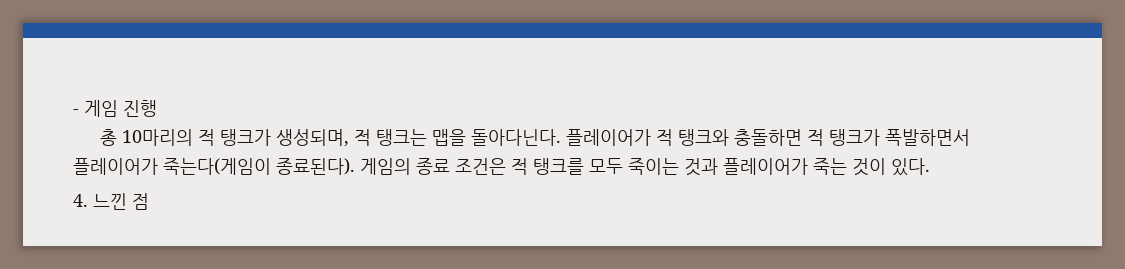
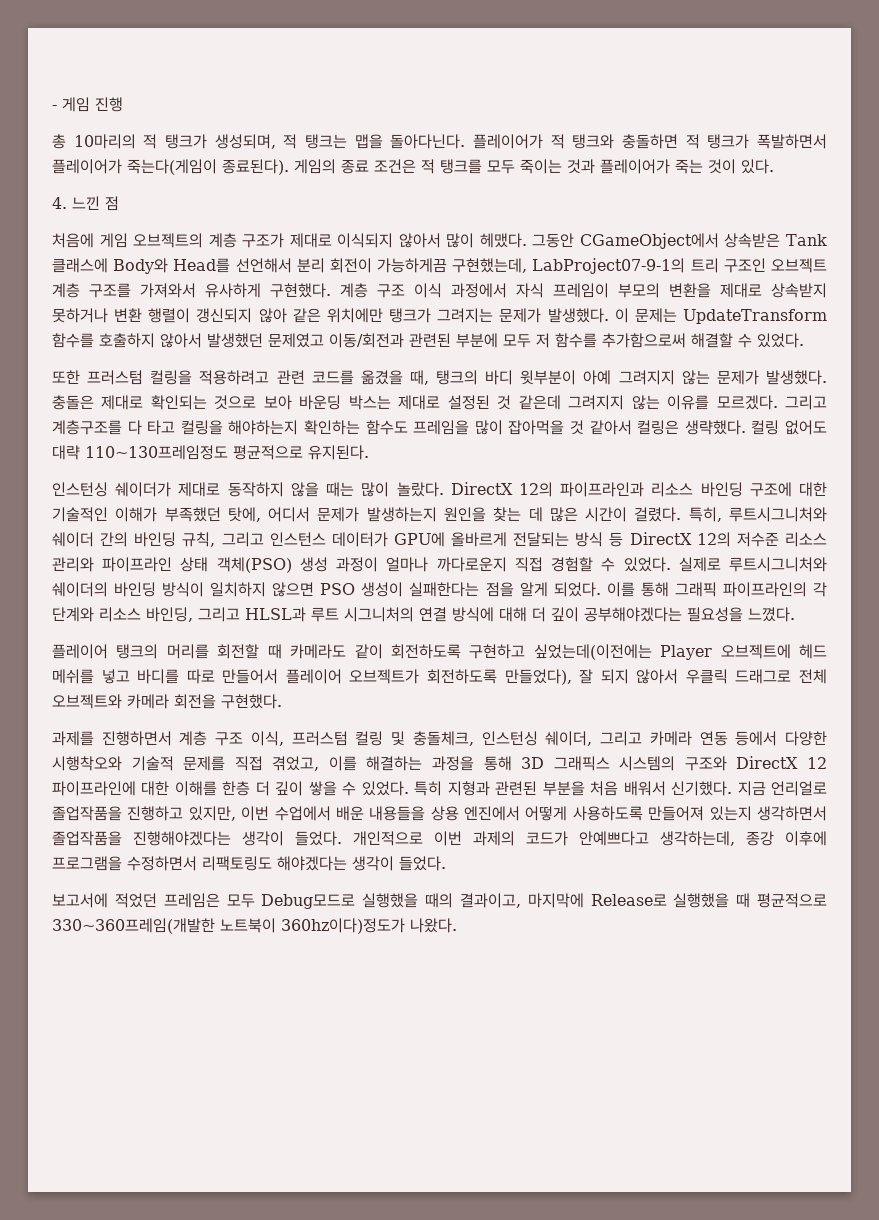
(149, 201) none -> [52,233,828,249] [52,258,827,274] [52,283,827,298] [52,308,827,324] [52,333,804,348] [52,370,827,385] [52,395,827,410] [52,420,828,435] [52,445,369,460] [52,482,827,497] [52,507,828,522] [52,532,827,547] [52,557,828,573] [52,582,828,597] [52,607,795,622] [52,644,827,660] [52,669,827,685] [52,694,282,709] [52,731,828,746] [52,756,827,771] [52,781,828,796] [52,806,827,821] [52,831,827,846] [52,856,446,871] [52,893,828,909] [52,918,457,934] // 처음에 게임 오브젝트의 계층 구조가 제대로 이식되지 않아서 많이 헤맸다. 그동안 CGameObject에서 상속받은 Tank 클래스에 Body와 Head를 선언해서 분리 회전이 가능하게끔 구현했는데, LabProject07-9-1의 트리 구조인 오브젝트 계층 구조를 가져와서 유사하게 구현했다. 계층 구조 이식 과정에서 자식 프레임이 부모의 변환을 제대로 상속받지 못하거나 변환 행렬이 갱신되지 않아 같은 위치에만 탱크가 그려지는 문제가 발생했다. 이 문제는 UpdateTransform 함수를 호출하지 않아서 발생했던 문제였고 이동/회전과 관련된 부분에 모두 저 함수를 추가함으로써 해결할 수 있었다. // 또한 프러스텀 컬링을 적용하려고 관련 코드를 옮겼을 때, 탱크의 바디 윗부분이 아예 그려지지 않는 문제가 발생했다. 충돌은 제대로 확인되는 것으로 보아 바운딩 박스는 제대로 설정된 것 같은데 그려지지 않는 이유를 모르겠다. 그리고 계층구조를 다 타고 컬링을 해야하는지 확인하는 함수도 프레임을 많이 잡아먹을 것 같아서 컬링은 생략했다. 컬링 없어도 대략 110~130프레임정도 평균적으로 유지된다. // 인스턴싱 쉐이더가 제대로 동작하지 않을 때는 많이 놀랐다. DirectX 12의 파이프라인과 리소스 바인딩 구조에 대한 기술적인 이해가 부족했던 탓에, 어디서 문제가 발생하는지 원인을 찾는 데 많은 시간이 걸렸다. 특히, 루트시그니처와 쉐이더 간의 바인딩 규칙, 그리고 인스턴스 데이터가 GPU에 올바르게 전달되는 방식 등 DirectX 12의 저수준 리소스 관리와 파이프라인 상태 객체(PSO) 생성 과정이 얼마나 까다로운지 직접 경험할 수 있었다. 실제로 루트시그니처와 쉐이더의 바인딩 방식이 일치하지 않으면 PSO 생성이 실패한다는 점을 알게 되었다. 이를 통해 그래픽 파이프라인의 각 단계와 리소스 바인딩, 그리고 HLSL과 루트 시그니처의 연결 방식에 대해 더 깊이 공부해야겠다는 필요성을 느꼈다. // 플레이어 탱크의 머리를 회전할 때 카메라도 같이 회전하도록 구현하고 싶었는데(이전에는 Player 오브젝트에 헤드 메쉬를 넣고 바디를 따로 만들어서 플레이어 오브젝트가 회전하도록 만들었다), 잘 되지 않아서 우클릭 드래그로 전체 오브젝트와 카메라 회전을 구현했다. // 과제를 진행하면서 계층 구조 이식, 프러스텀 컬링 및 충돌체크, 인스턴싱 쉐이더, 그리고 카메라 연동 등에서 다양한 시행착오와 기술적 문제를 직접 겪었고, 이를 해결하는 과정을 통해 3D 그래픽스 시스템의 구조와 DirectX 12 파이프라인에 대한 이해를 한층 더 깊이 쌓을 수 있었다. 특히 지형과 관련된 부분을 처음 배워서 신기했다. 지금 언리얼로 졸업작품을 진행하고 있지만, 이번 수업에서 배운 내용들을 상용 엔진에서 어떻게 사용하도록 만들어져 있는지 생각하면서 졸업작품을 진행해야겠다는 생각이 들었다. 개인적으로 이번 과제의 코드가 안예쁘다고 생각하는데, 종강 이후에 프로그램을 수정하면서 리팩토링도 해야겠다는 생각이 들었다. // 보고서에 적었던 프레임은 모두 Debug모드로 실행했을 때의 결과이고, 마지막에 Release로 실행했을 때 평균적으로 330~360프레임(개발한 노트북이 360hz이다)정도가 나왔다.

